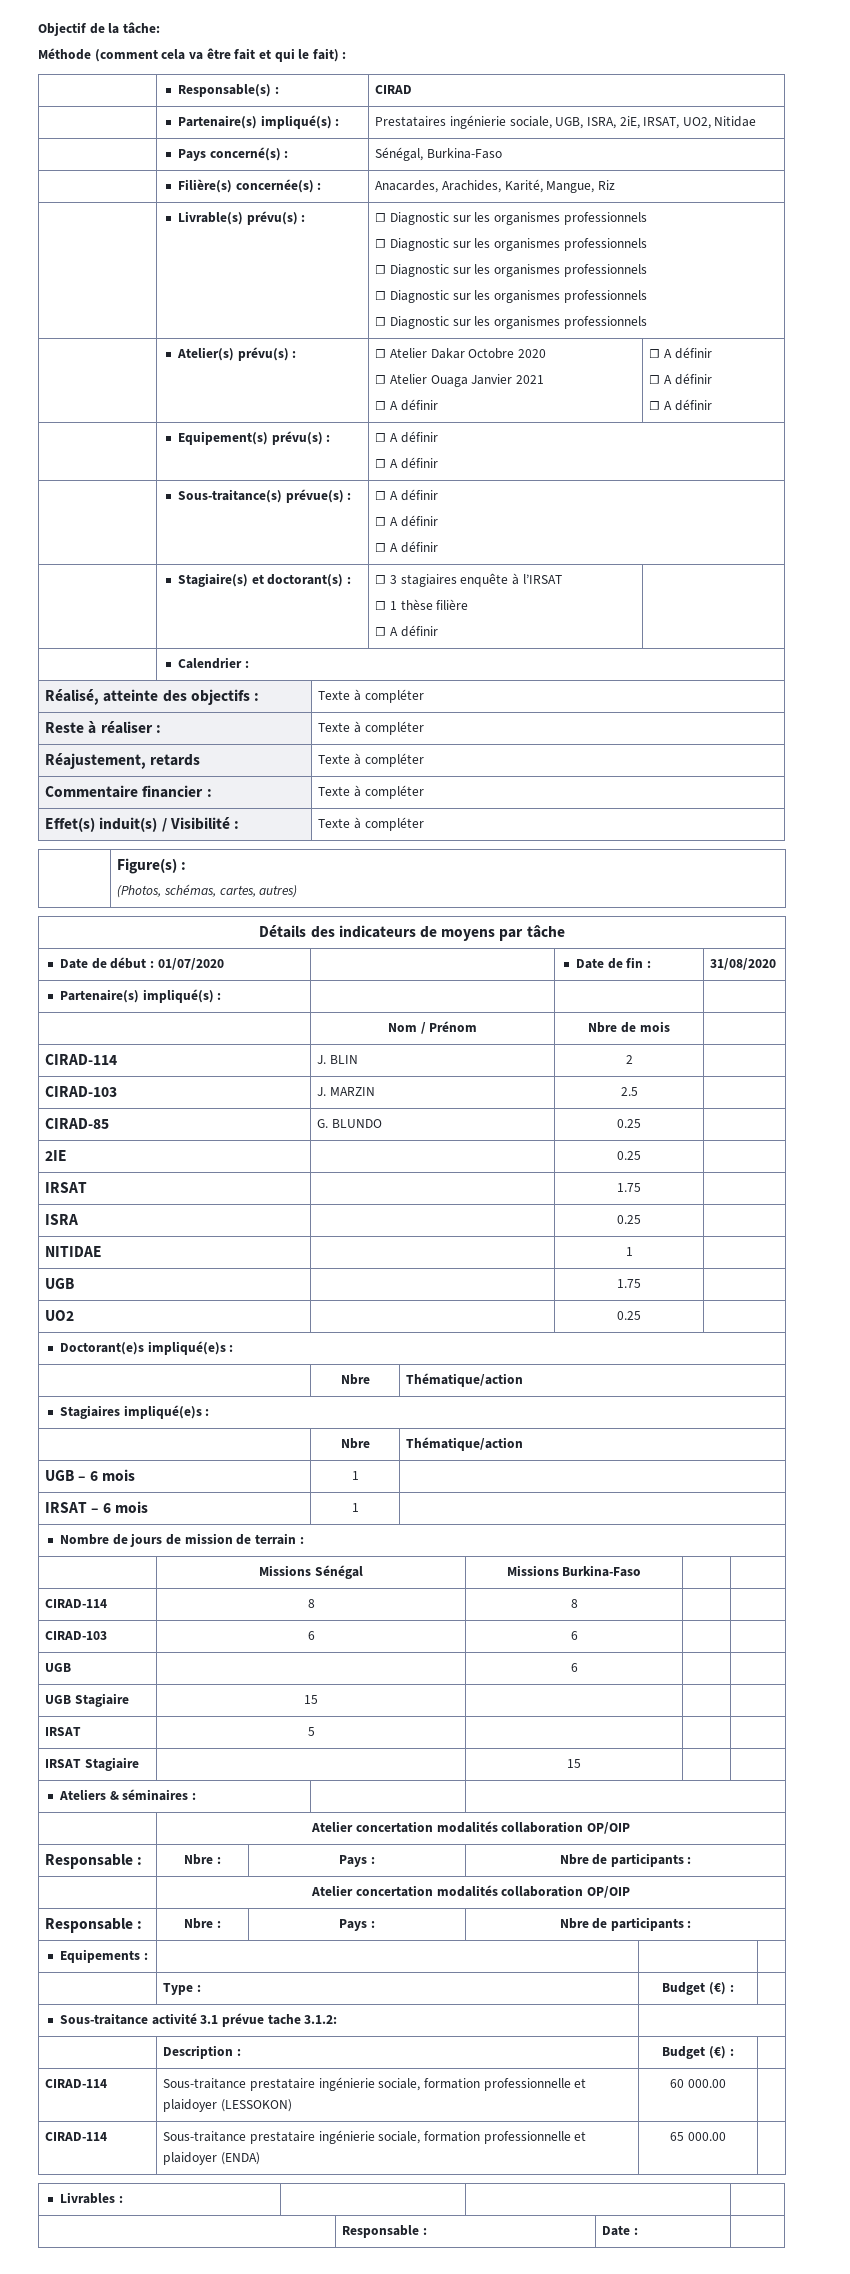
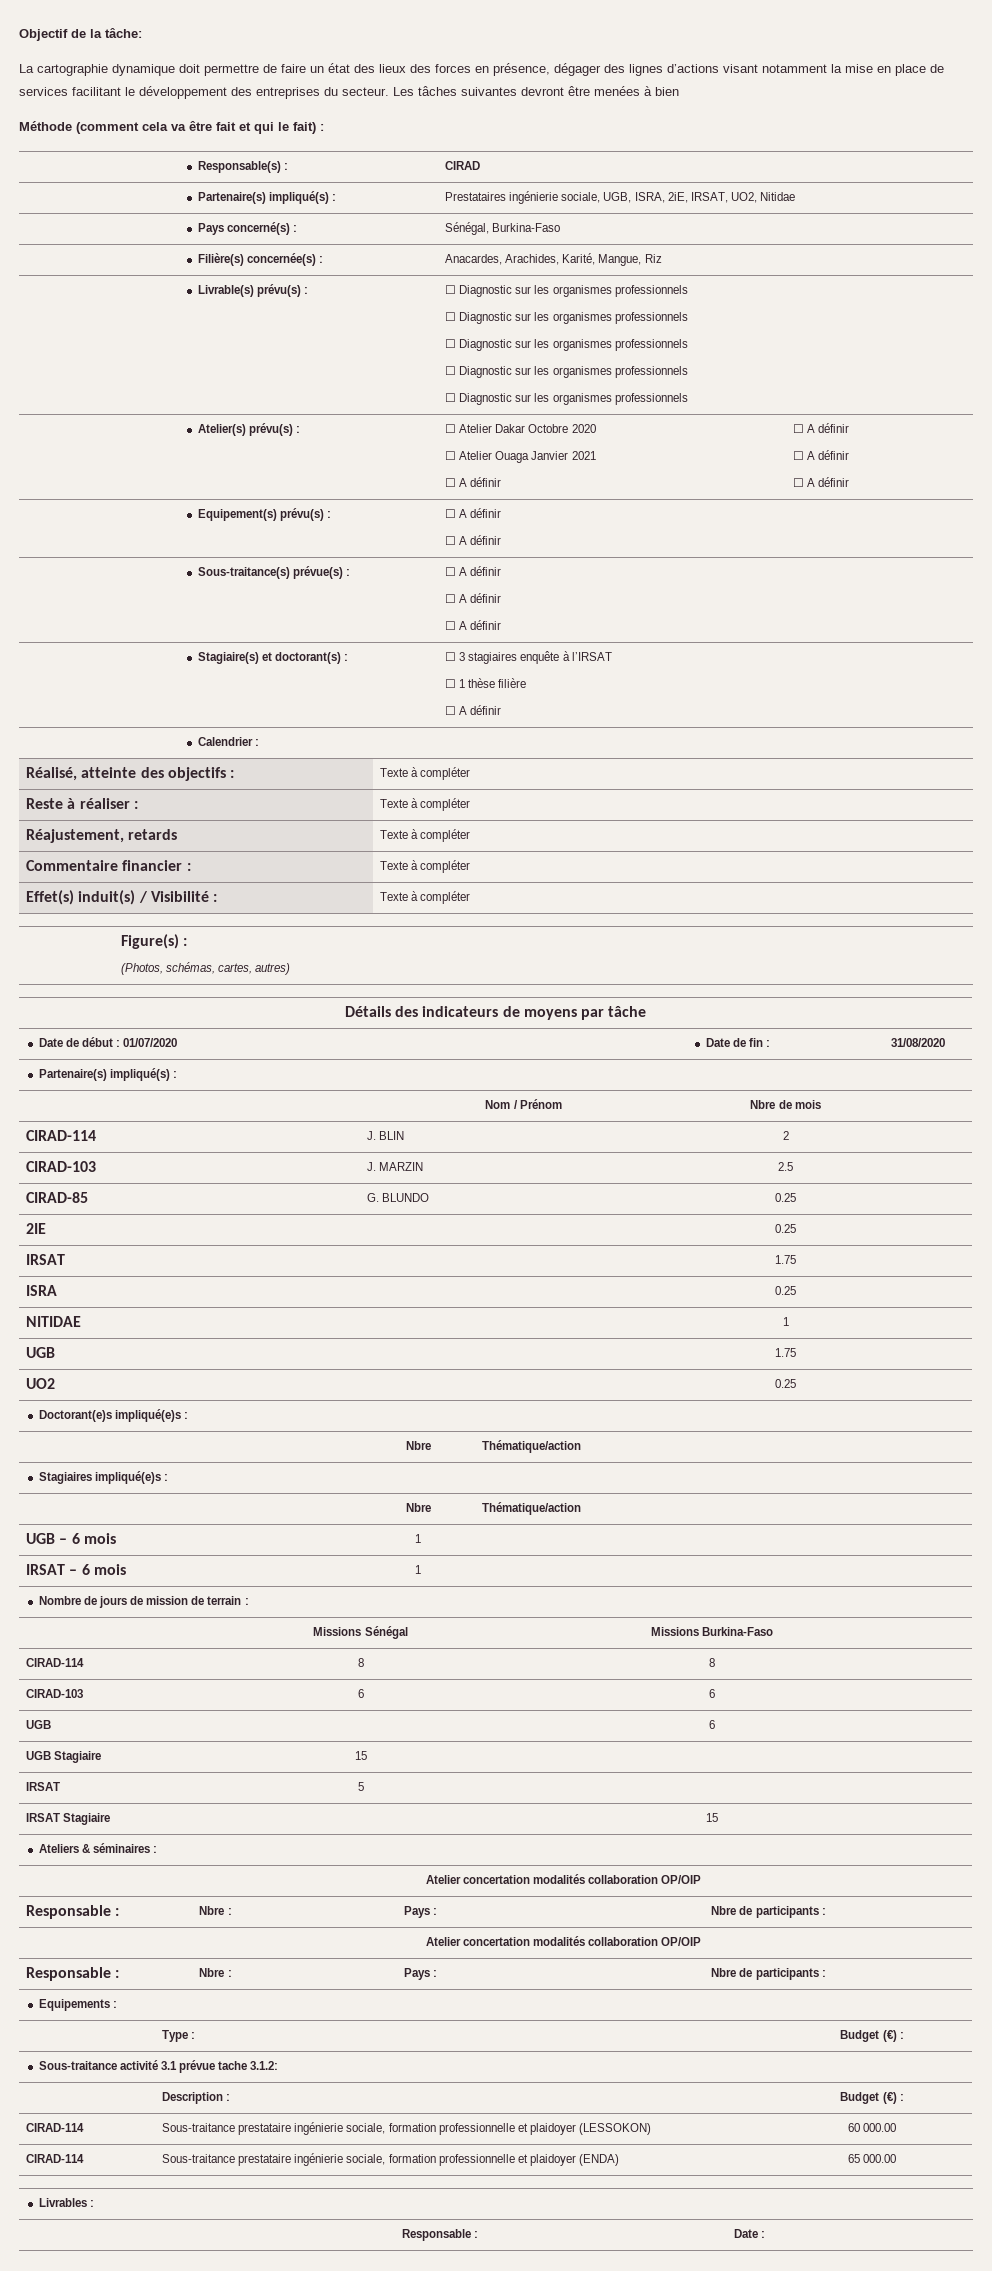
(160, 28) none -> [19,63,944,76] [19,86,679,99] // La cartographie dynamique doit permettre de faire un état des lieux des forces en présence, dégager des lignes d’actions visant notamment la mise en place de services facilitant le développement des entreprises du secteur. Les tâches suivantes devront être menées à bien

